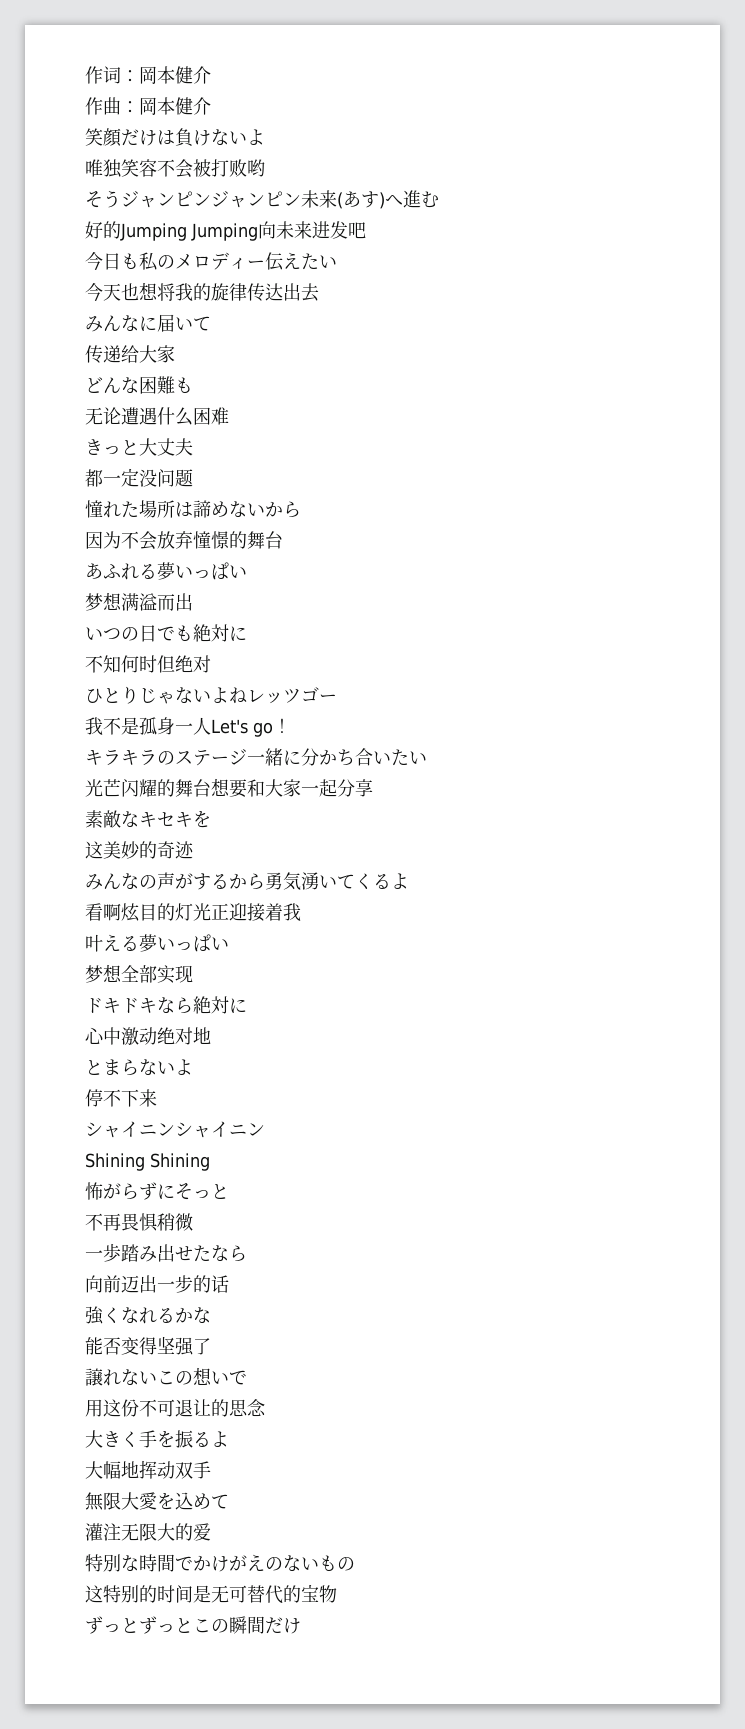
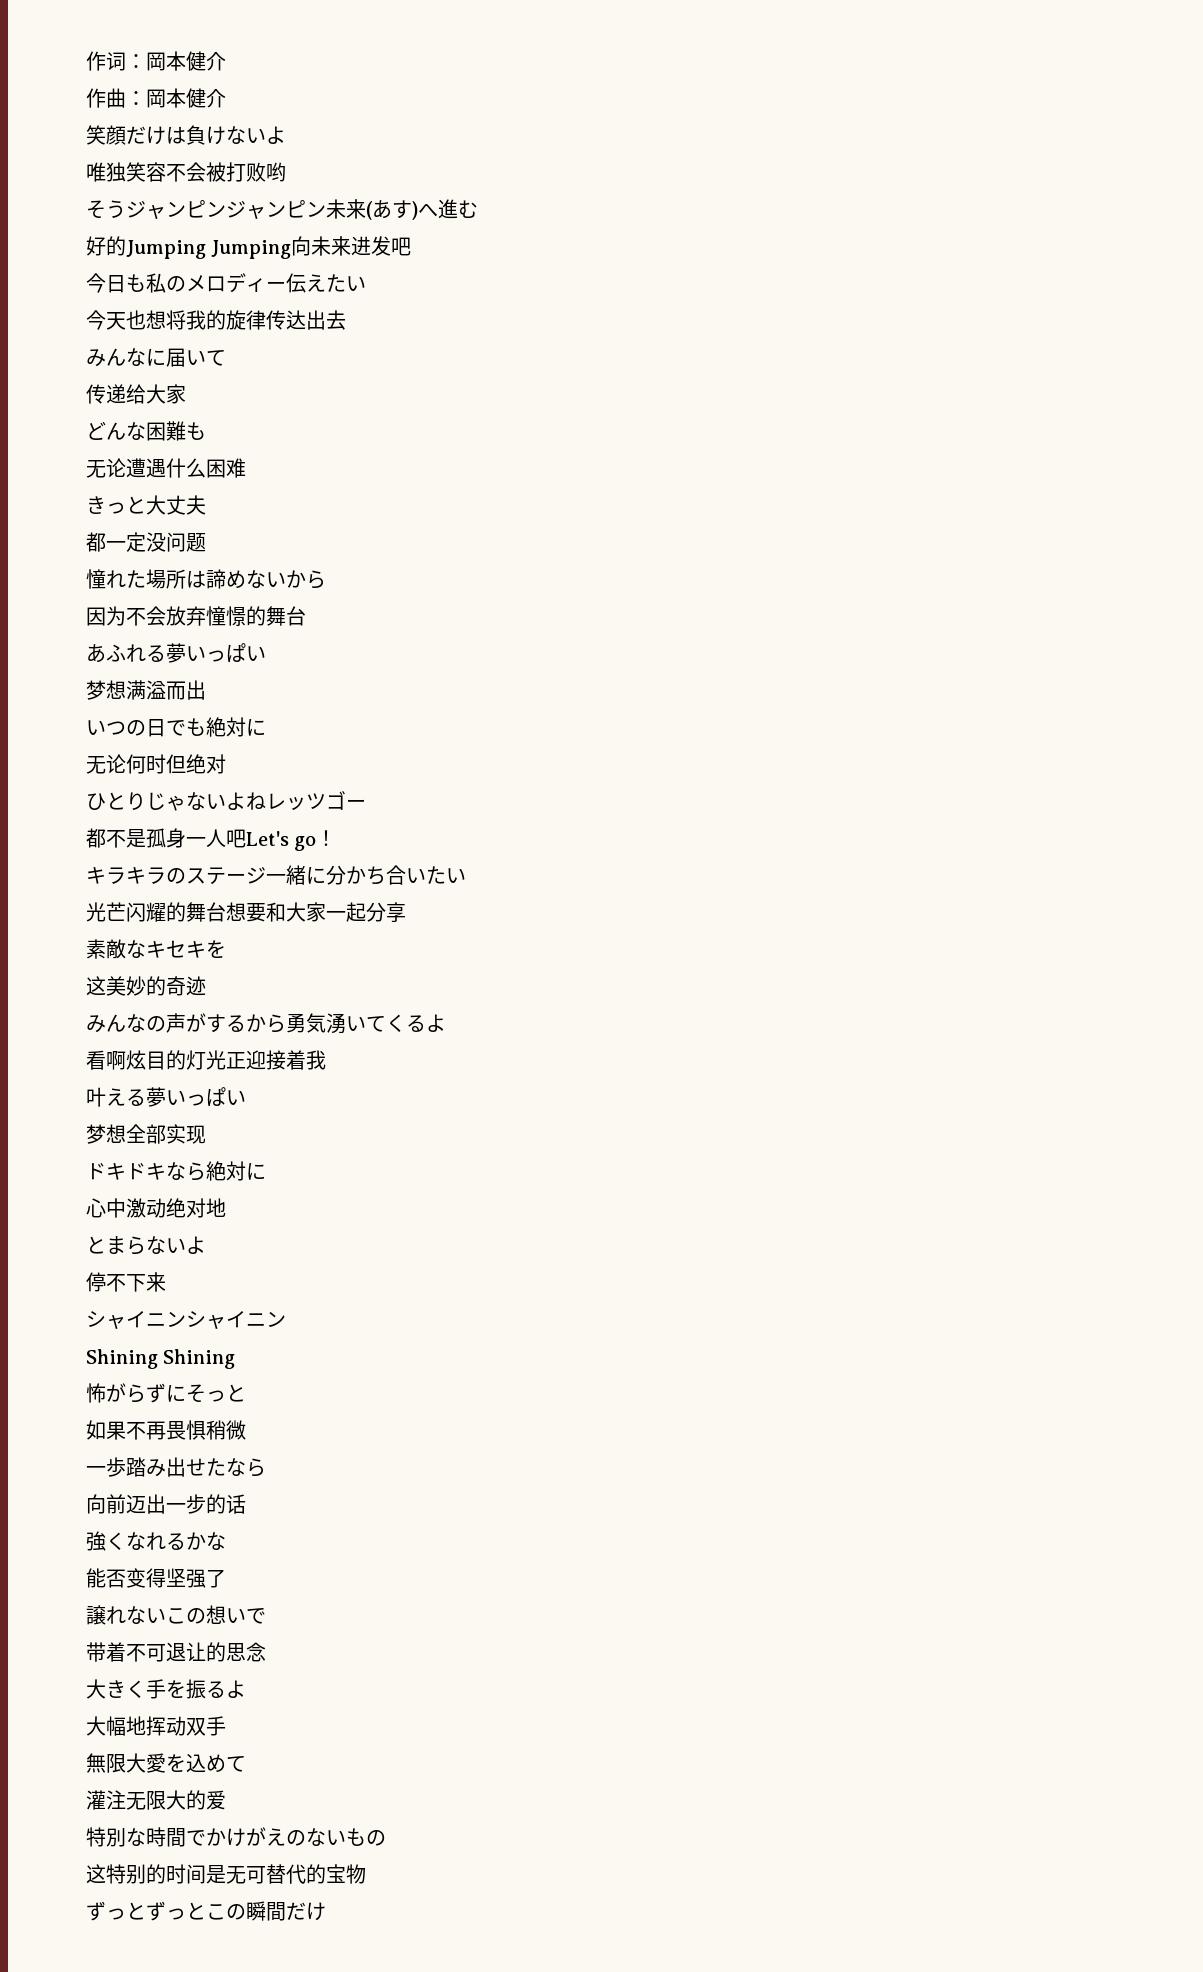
[85,655,121,673] 不知 -> [86,754,126,774] 无论
[85,717,103,735] 我 -> [86,828,106,848] 都
(211, 726) none -> [226,829,246,848] 吧
(229, 1191) none -> [86,1420,126,1440] 如果
[85,1399,139,1417] 用这份 -> [86,1642,126,1662] 带着

